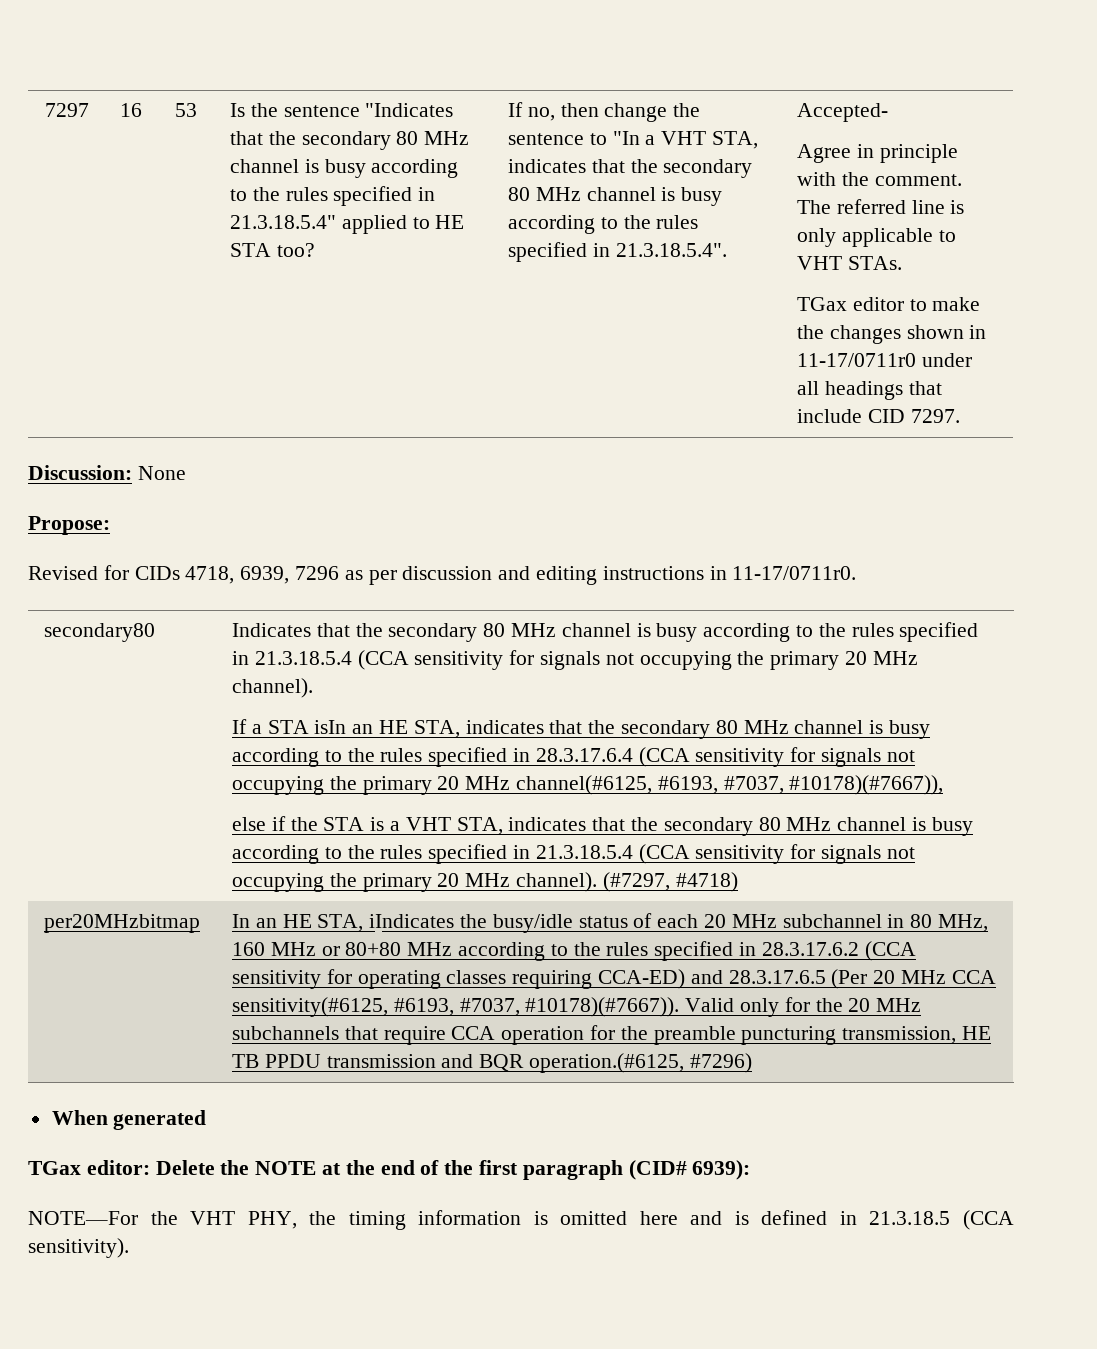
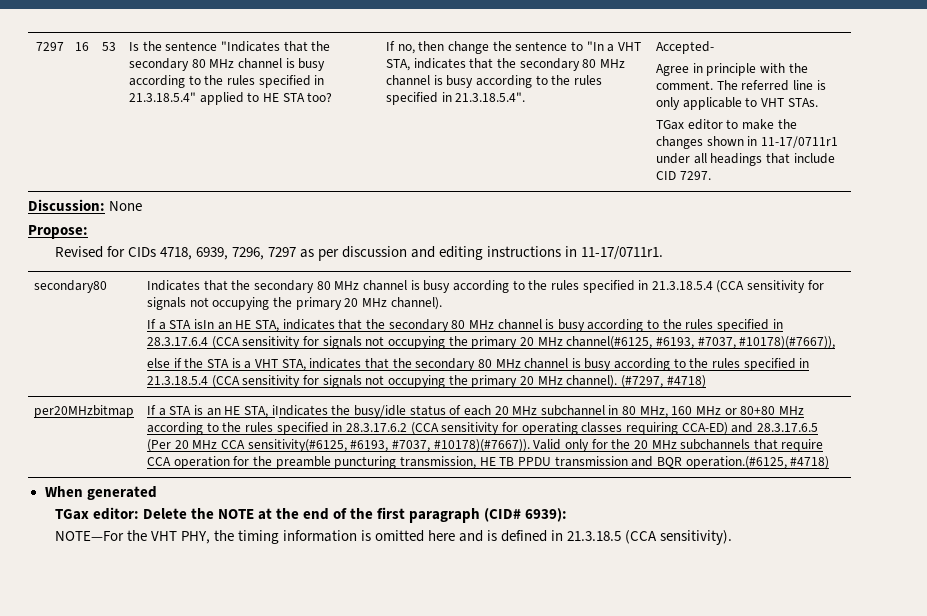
[796,353,916,367] 11-17/0711r0 -> [761,136,839,148] 11-17/0711r1
[295,566,340,580] 7296 -> [231,247,296,260] 7296, 7297
[732,566,857,580] 11-17/0711r0. -> [581,246,664,260] 11-17/0711r1.
[231,914,250,928] In -> [147,405,204,416] If a STA is
[689,1053,752,1073] #7296) -> [790,456,830,469] #4718)

